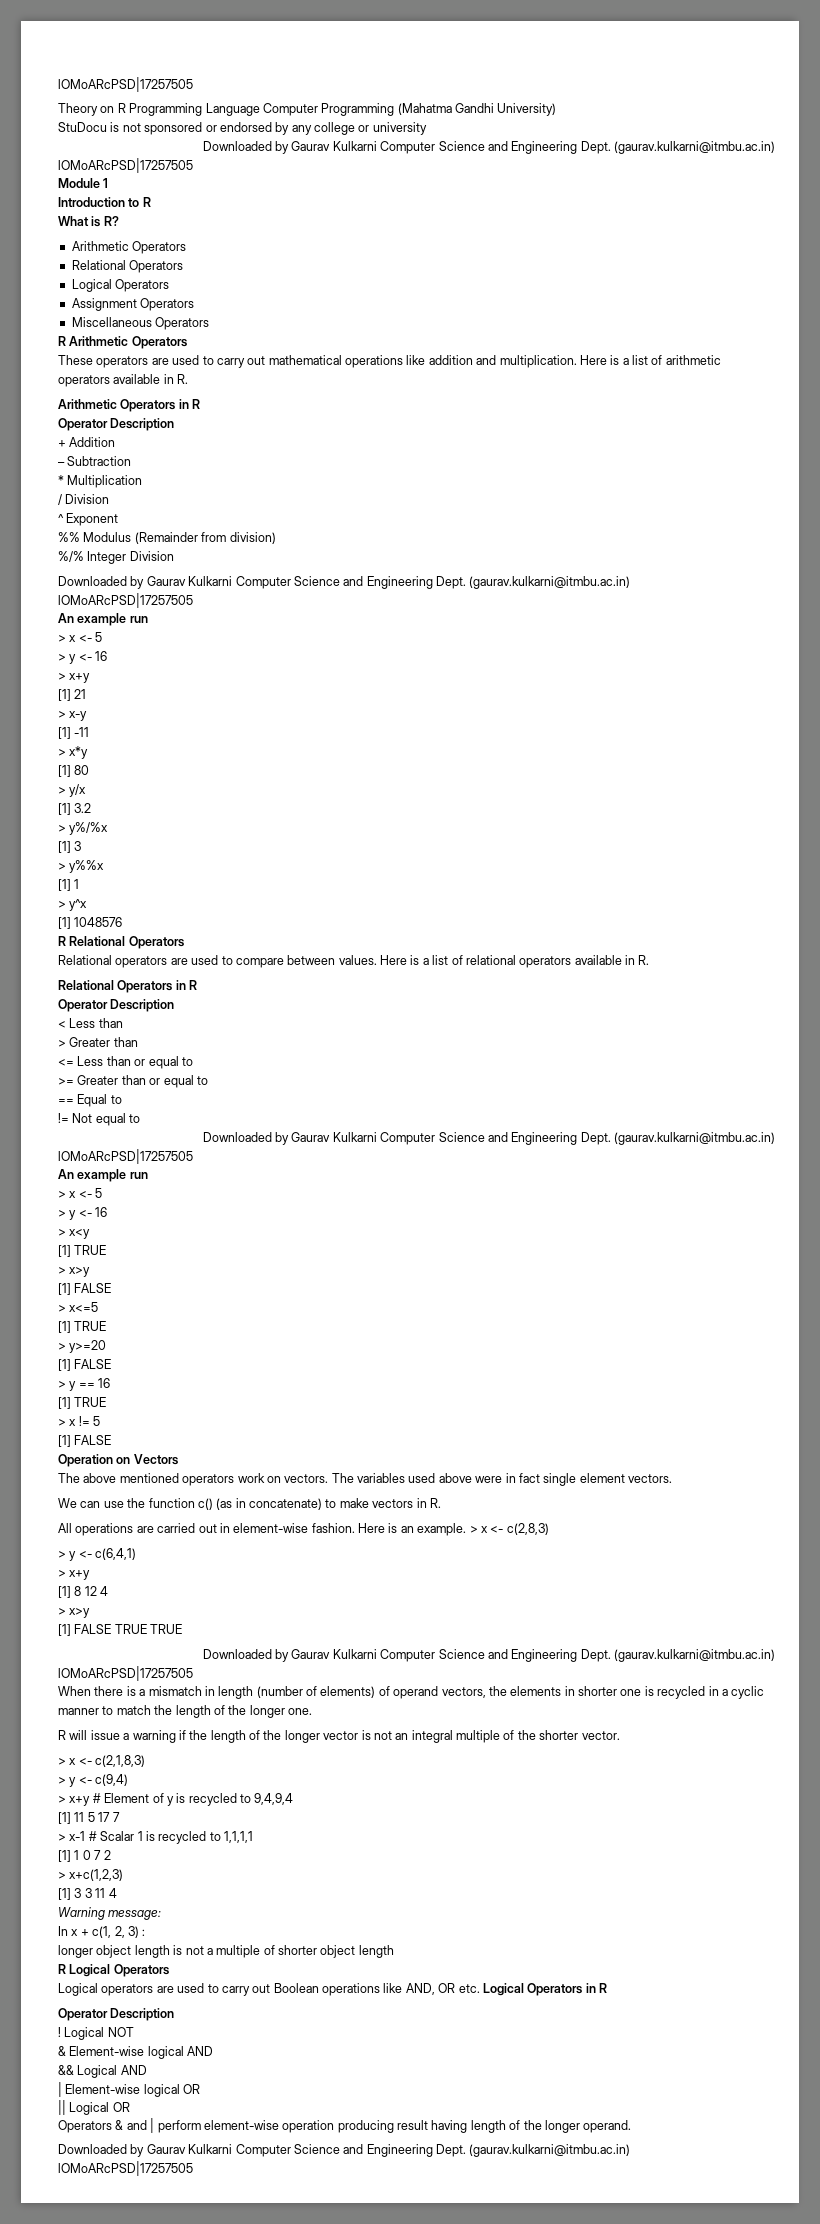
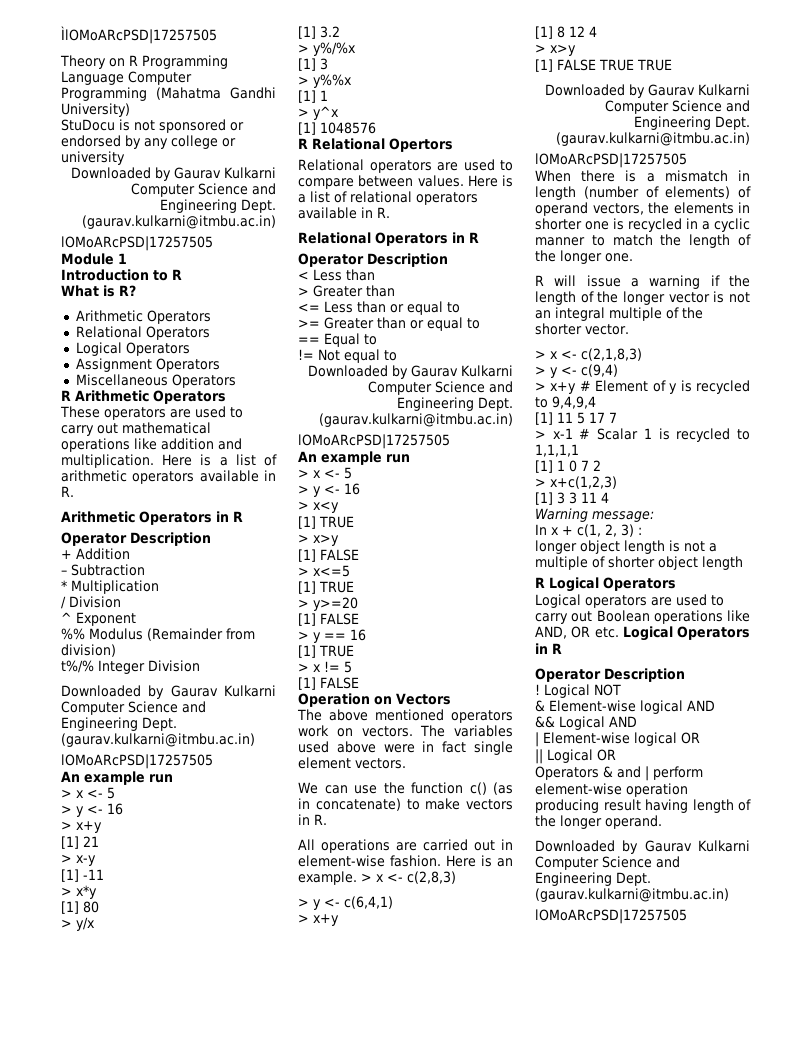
[58,77,193,92] lOMoARcPSD|17257505 -> [61,26,217,44] ÌlOMoARcPSD|17257505
[58,551,84,562] %/% -> [61,660,94,673] t%/%
[128,936,184,949] Operators -> [389,138,453,152] Opertors

